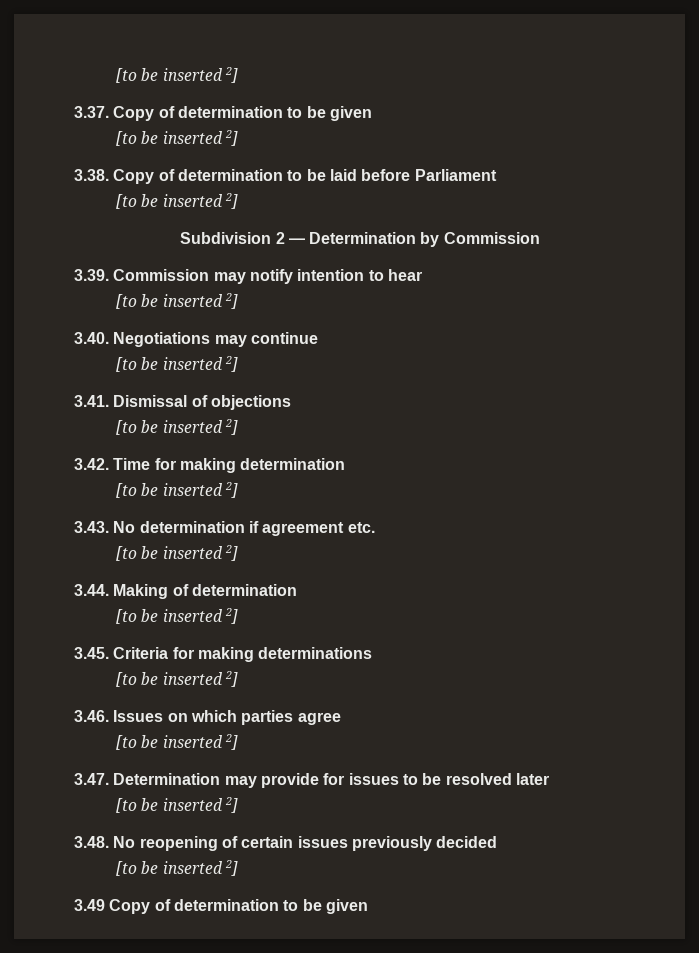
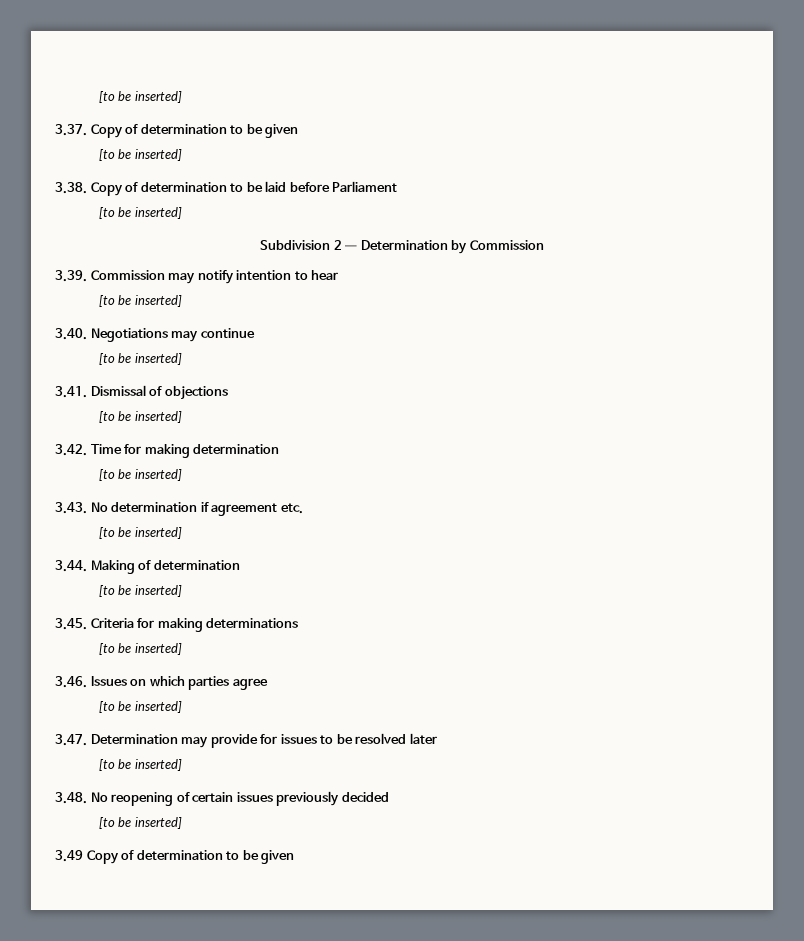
[116,67,238,83] [to be inserted 2] -> [98,91,182,103] [to be inserted]
[162,130,238,146] inserted 2] -> [134,149,182,161] inserted]
[162,193,238,209] inserted 2] -> [134,207,182,219] inserted]
[162,293,238,309] inserted 2] -> [134,295,182,307] inserted]
[162,356,238,372] inserted 2] -> [134,353,182,365] inserted]
[162,419,238,435] inserted 2] -> [134,411,182,423] inserted]
[162,482,238,498] inserted 2] -> [134,469,182,481] inserted]
[162,545,238,561] inserted 2] -> [134,527,182,539] inserted]
[162,608,238,624] inserted 2] -> [134,585,182,597] inserted]
[162,671,238,687] inserted 2] -> [134,643,182,655] inserted]
[162,734,238,750] inserted 2] -> [134,701,182,713] inserted]
[162,797,238,813] inserted 2] -> [134,759,182,771] inserted]
[162,860,238,876] inserted 2] -> [134,817,182,829] inserted]

